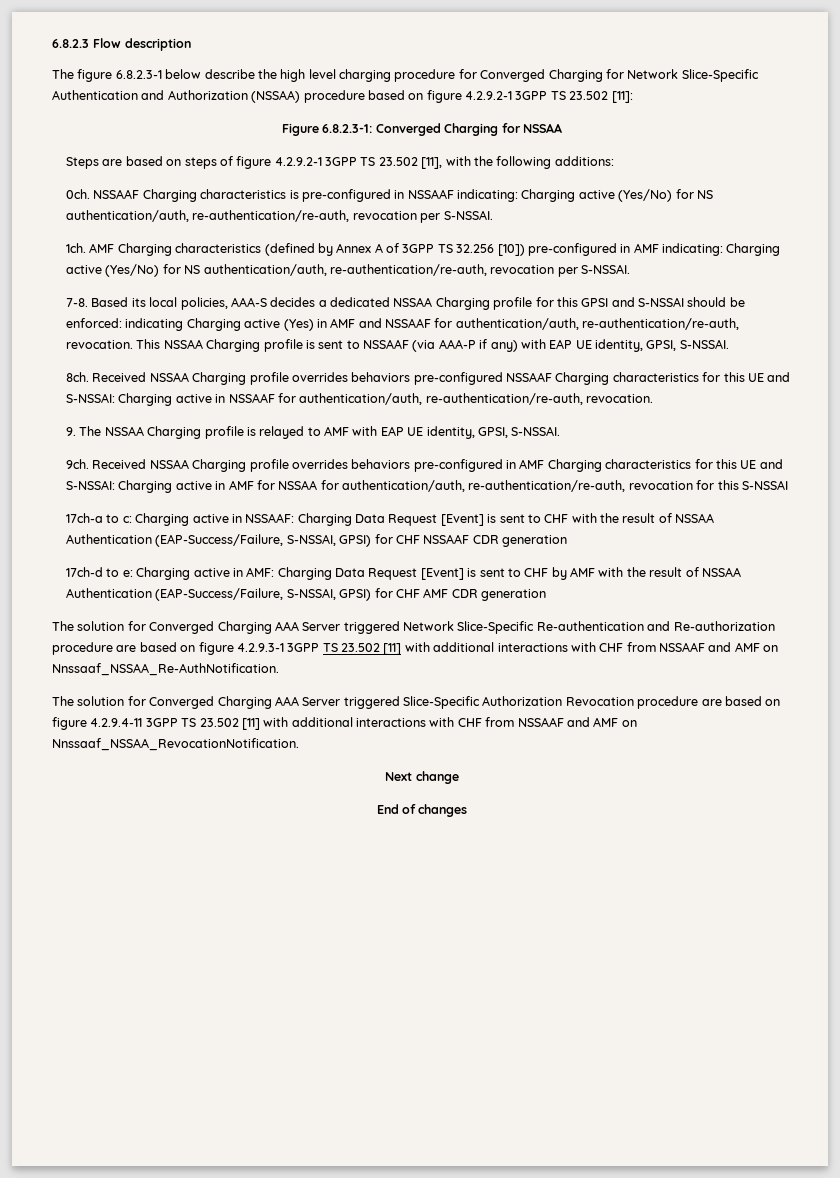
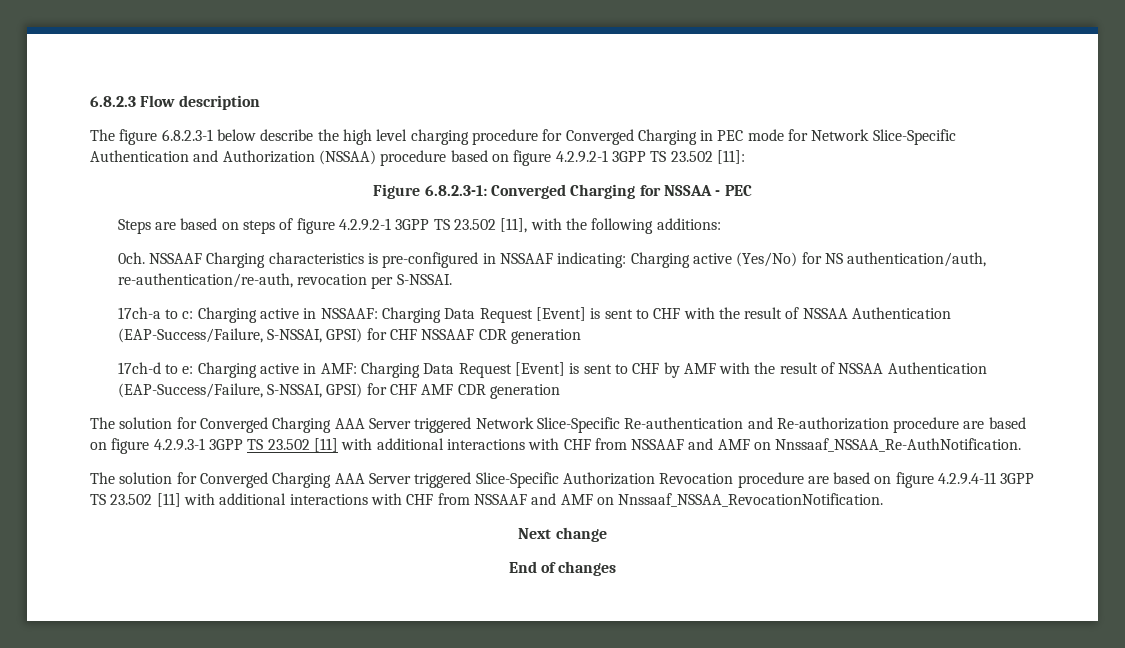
(603, 75) none -> [700,129,784,141] in PEC mode
(562, 128) none -> [715,185,752,196] - PEC
[66,243,781,256] [66,264,631,277] [66,297,745,310] [66,318,740,331] [66,339,729,352] [66,372,791,385] [66,393,654,406] [66,426,561,439] [66,459,783,472] [66,480,788,493] // 1ch. AMF Charging characteristics (defined by Annex A of 3GPP TS 32.256 [10]) pre-configured in AMF indicating: Charging active (Yes/No) for NS authentication/auth, re-authentication/re-auth, revocation per S-NSSAI. // 7-8. Based its local policies, AAA-S decides a dedicated NSSAA Charging profile for this GPSI and S-NSSAI should be enforced: indicating Charging active (Yes) in AMF and NSSAAF for authentication/auth, re-authentication/re-auth, revocation. This NSSAA Charging profile is sent to NSSAAF (via AAA-P if any) with EAP UE identity, GPSI, S-NSSAI. // 8ch. Received NSSAA Charging profile overrides behaviors pre-configured NSSAAF Charging characteristics for this UE and S-NSSAI: Charging active in NSSAAF for authentication/auth, re-authentication/re-auth, revocation. // 9. The NSSAA Charging profile is relayed to AMF with EAP UE identity, GPSI, S-NSSAI. // 9ch. Received NSSAA Charging profile overrides behaviors pre-configured in AMF Charging characteristics for this UE and S-NSSAI: Charging active in AMF for NSSAA for authentication/auth, re-authentication/re-auth, revocation for this S-NSSAI -> (452, 279) none

